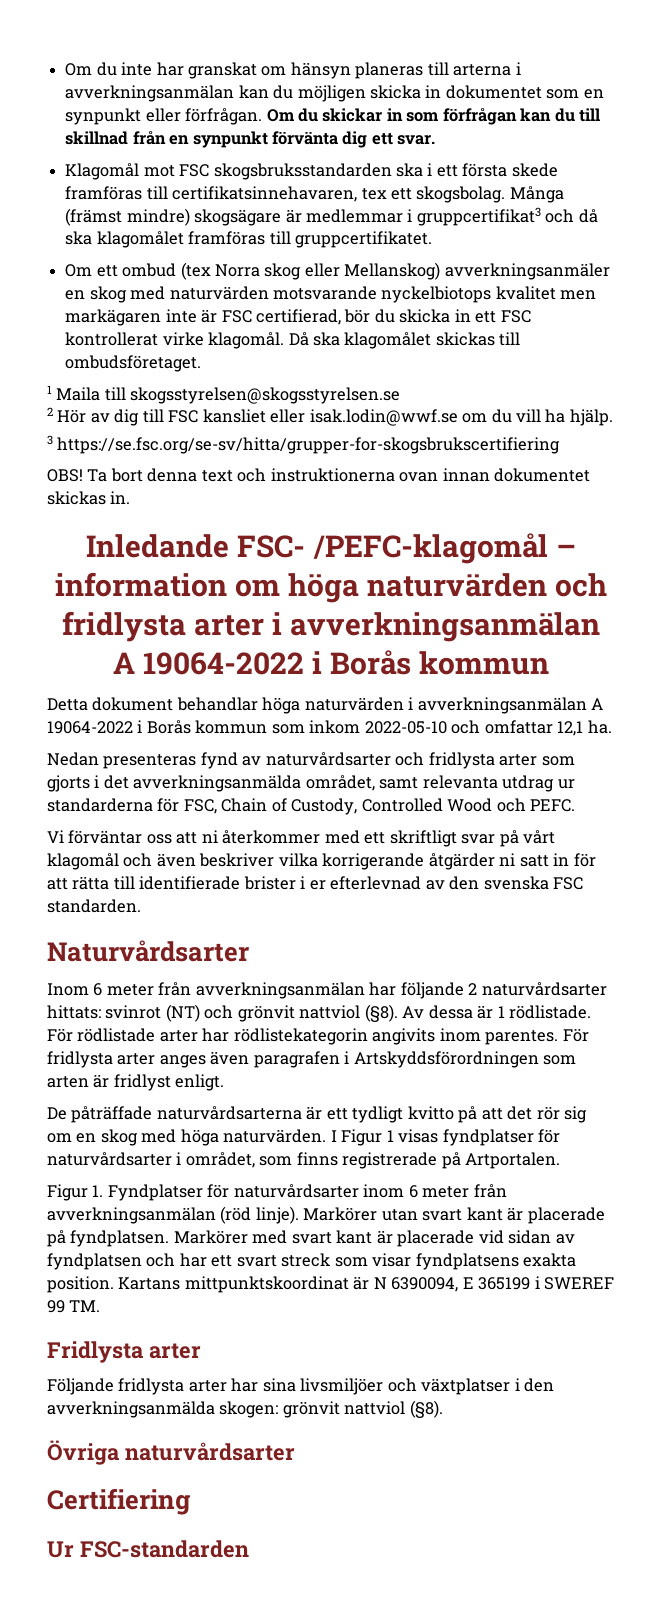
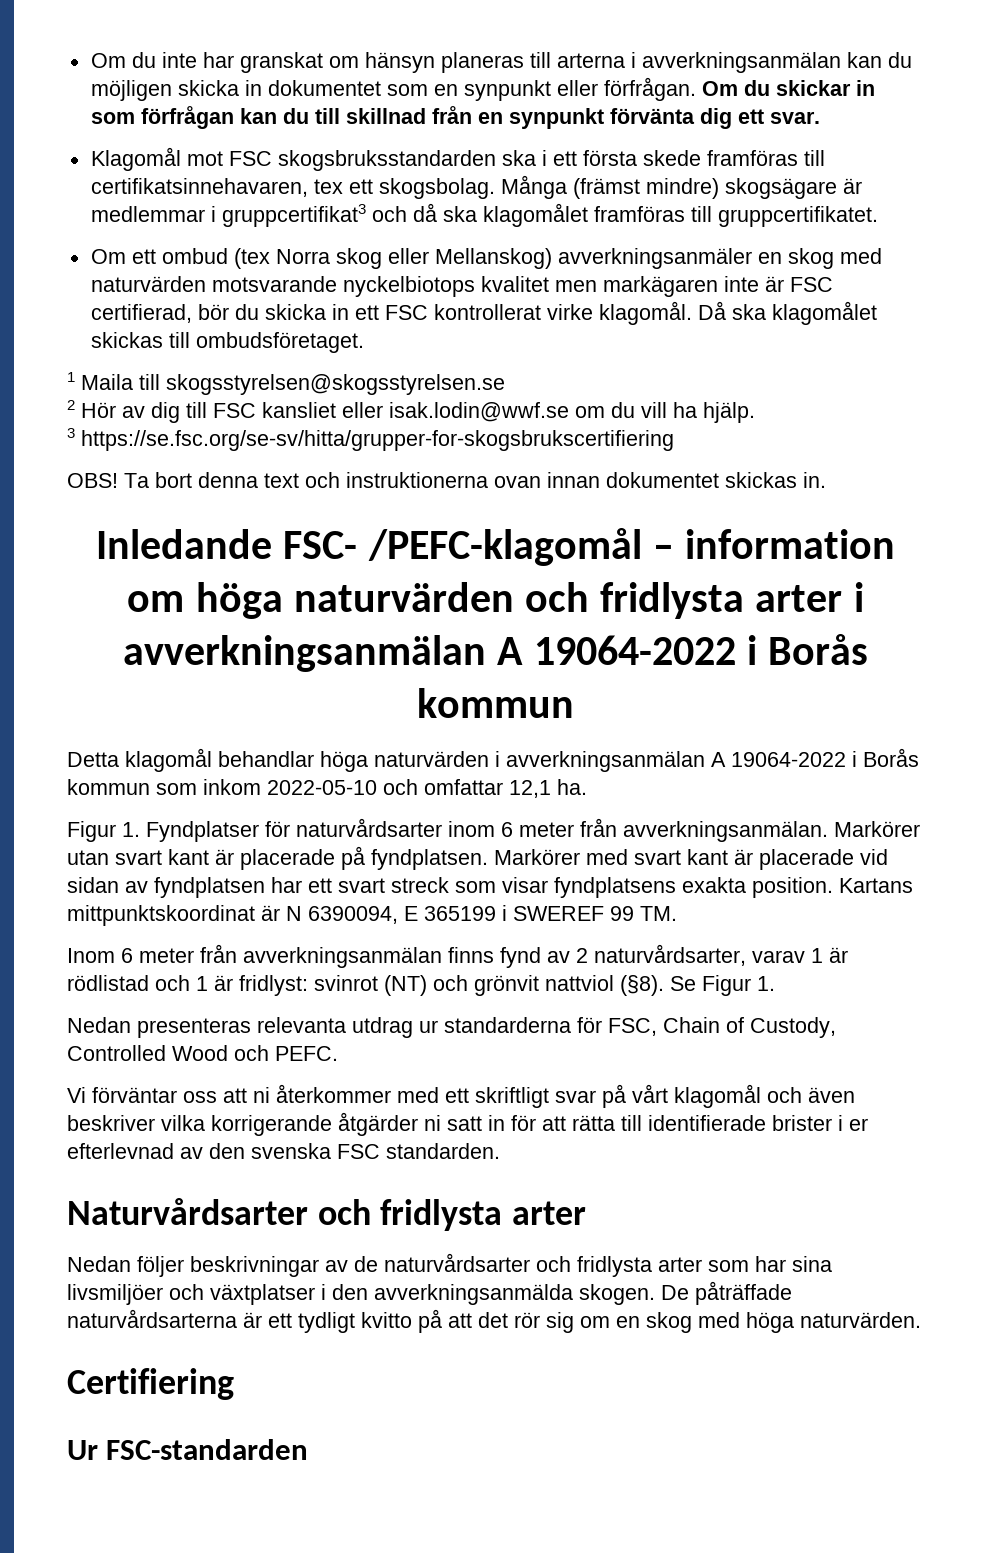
[92,697,174,711] dokument -> [125,748,212,772] klagomål
[47,752,575,769] [47,775,419,792] Nedan presenteras fynd av naturvårdsarter och fridlysta arter som gjorts i det avverkningsanmälda området, samt -> [67,818,920,842] [67,846,888,870] [67,877,913,898] [67,905,677,926] [67,944,848,968] [67,975,775,996] [67,1017,251,1038] Figur 1. Fyndplatser för naturvårdsarter inom 6 meter från avverkningsanmälan. Markörer utan svart kant är placerade på fyndplatsen. Markörer med svart kant är placerade vid sidan av fyndplatsen har ett svart streck som visar fyndplatsens exakta position. Kartans mittpunktskoordinat är N 6390094, E 365199 i SWEREF 99 TM. // Inom 6 meter från avverkningsanmälan finns fynd av 2 naturvårdsarter, varav 1 är rödlistad och 1 är fridlyst: svinrot (NT) och grönvit nattviol (§8). Se Figur 1. // Nedan presenteras
[47,982,607,999] [47,1004,592,1022] [47,1028,589,1045] [47,1051,577,1068] [47,1074,225,1091] // Inom 6 meter från avverkningsanmälan har följande 2 naturvårdsarter hittats: svinrot (NT) och grönvit nattviol (§8). Av dessa är 1 rödlistade. För rödlistade arter har rödlistekategorin angivits inom parentes. För fridlysta arter anges även paragrafen i Artskyddsförordningen som arten är fridlyst enligt. // -> [317,1199,586,1231] [67,1253,832,1277] [67,1284,655,1305] och fridlysta arter // Nedan följer beskrivningar av de naturvårdsarter och fridlysta arter som har sina livsmiljöer och växtplatser i den avverkningsanmälda skogen.
[330,1129,561,1146] [47,1152,561,1169] [47,1184,507,1201] [47,1206,605,1224] [47,1230,575,1247] [47,1253,577,1270] [47,1276,615,1293] [47,1300,101,1313] [47,1341,201,1363] [47,1378,555,1395] [47,1400,443,1418] [47,1440,295,1465] I Figur 1 visas fyndplatser för naturvårdsarter i området, som finns registrerade på Artportalen. // Figur 1. Fyndplatser för naturvårdsarter inom 6 meter från avverkningsanmälan (röd linje). Markörer utan svart kant är placerade på fyndplatsen. Markörer med svart kant är placerade vid sidan av fyndplatsen och har ett svart streck som visar fyndplatsens exakta position. Kartans mittpunktskoordinat är N 6390094, E 365199 i SWEREF 99 TM. // Fridlysta arter // Följande fridlysta arter har sina livsmiljöer och växtplatser i den avverkningsanmälda skogen: grönvit nattviol (§8). // Övriga naturvårdsarter -> (921, 1320) none

